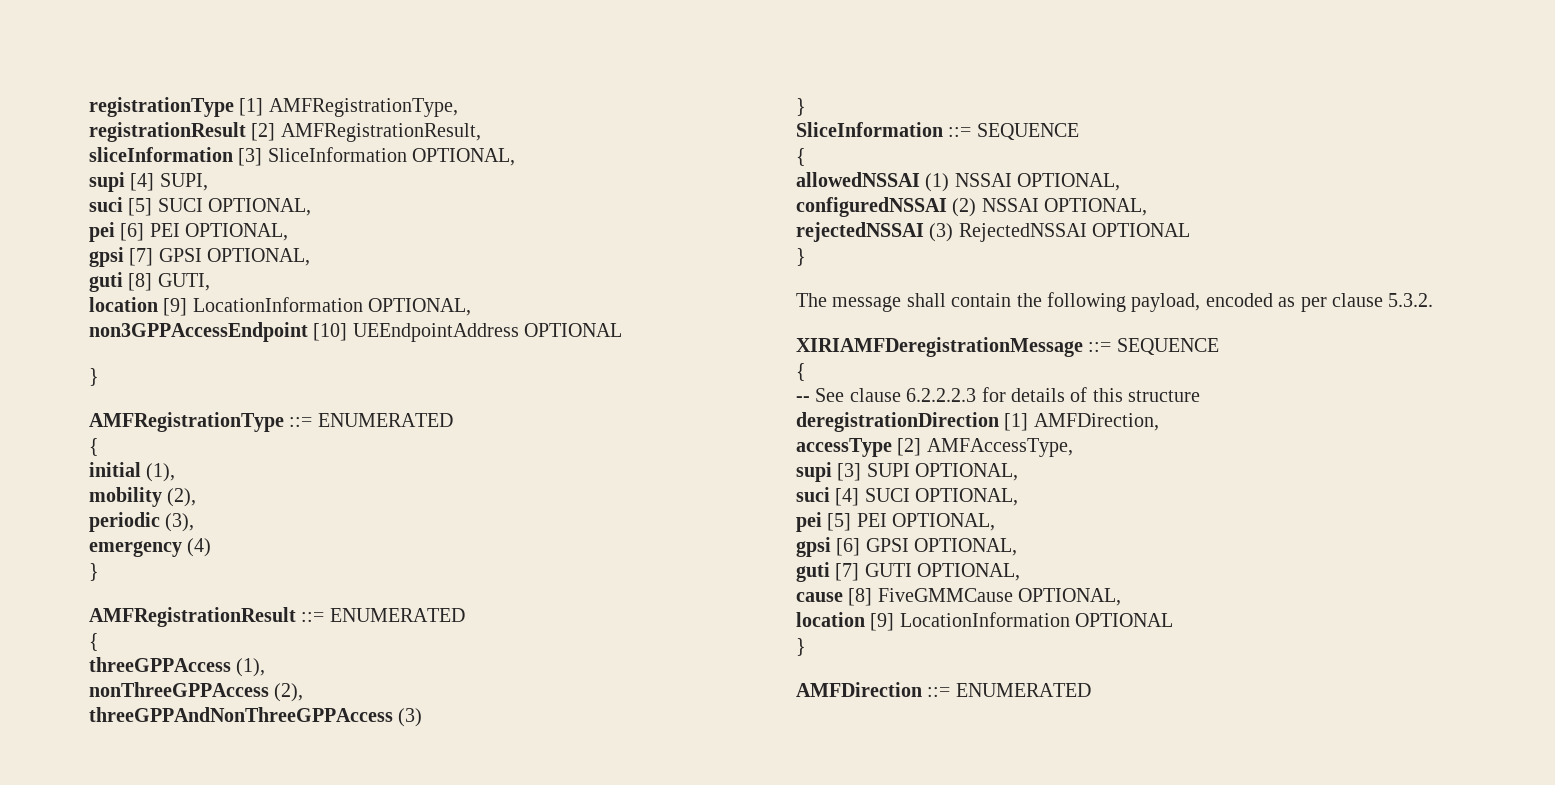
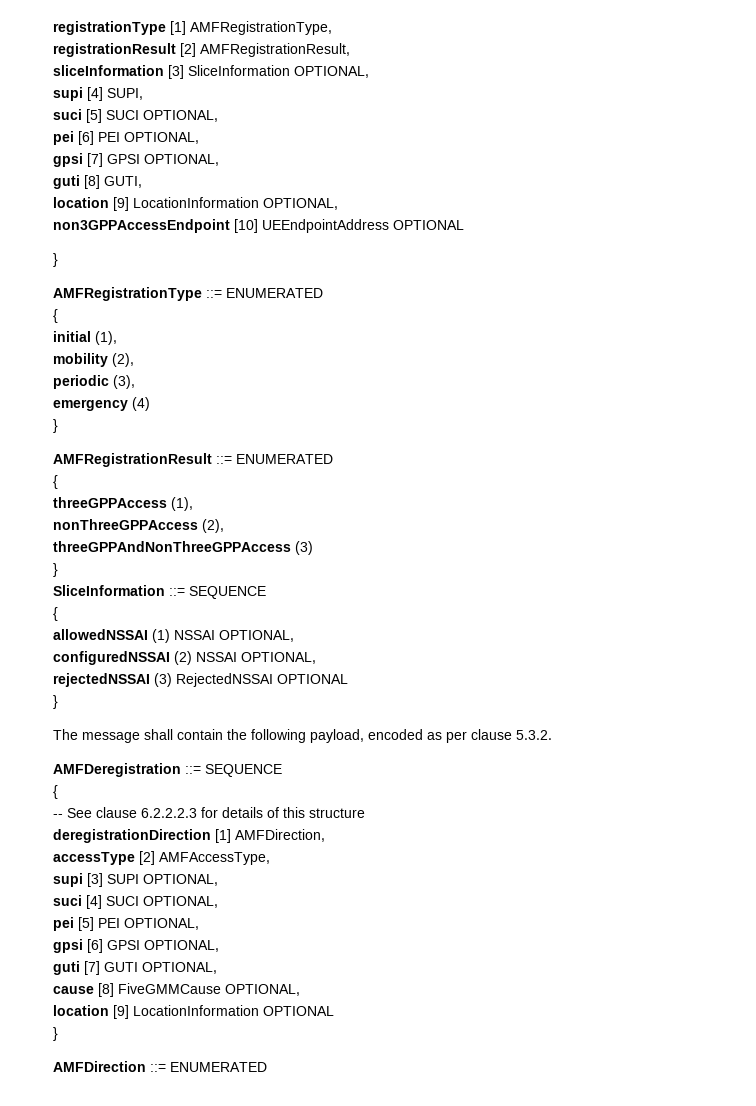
[796,337,1083,357] XIRIAMFDeregistrationMessage -> [53,763,181,777] AMFDeregistration

